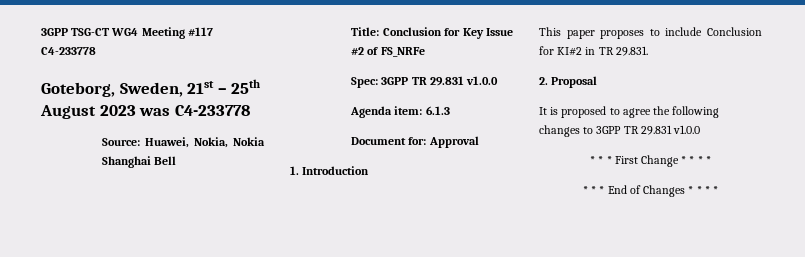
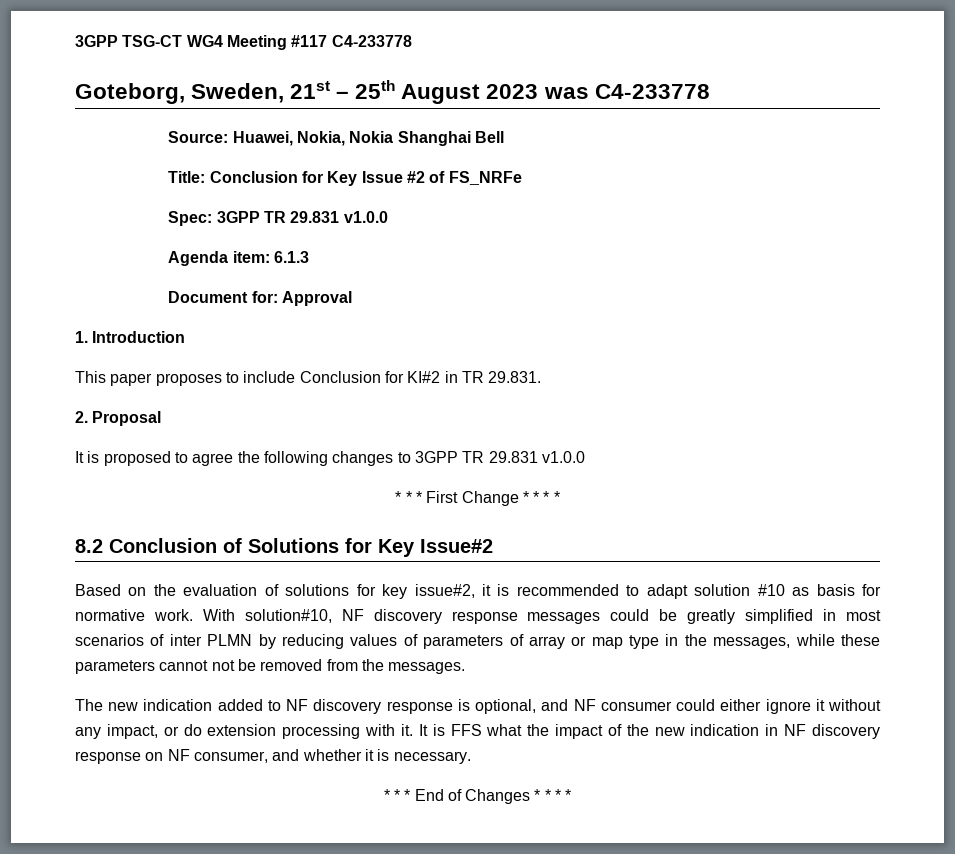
(711, 160) none -> [75,538,493,557] [75,584,882,599] [75,609,881,624] [75,634,881,649] [75,659,466,674] [75,699,882,714] [75,724,881,739] [75,749,471,764] // 8.2 Conclusion of Solutions for Key Issue#2 // Based on the evaluation of solutions for key issue#2, it is recommended to adapt solution #10 as basis for normative work. With solution#10, NF discovery response messages could be greatly simplified in most scenarios of inter PLMN by reducing values of parameters of array or map type in the messages, while these parameters cannot not be removed from the messages. // The new indication added to NF discovery response is optional, and NF consumer could either ignore it without any impact, or do extension processing with it. It is FFS what the impact of the new indication in NF discovery response on NF consumer, and whether it is necessary.

